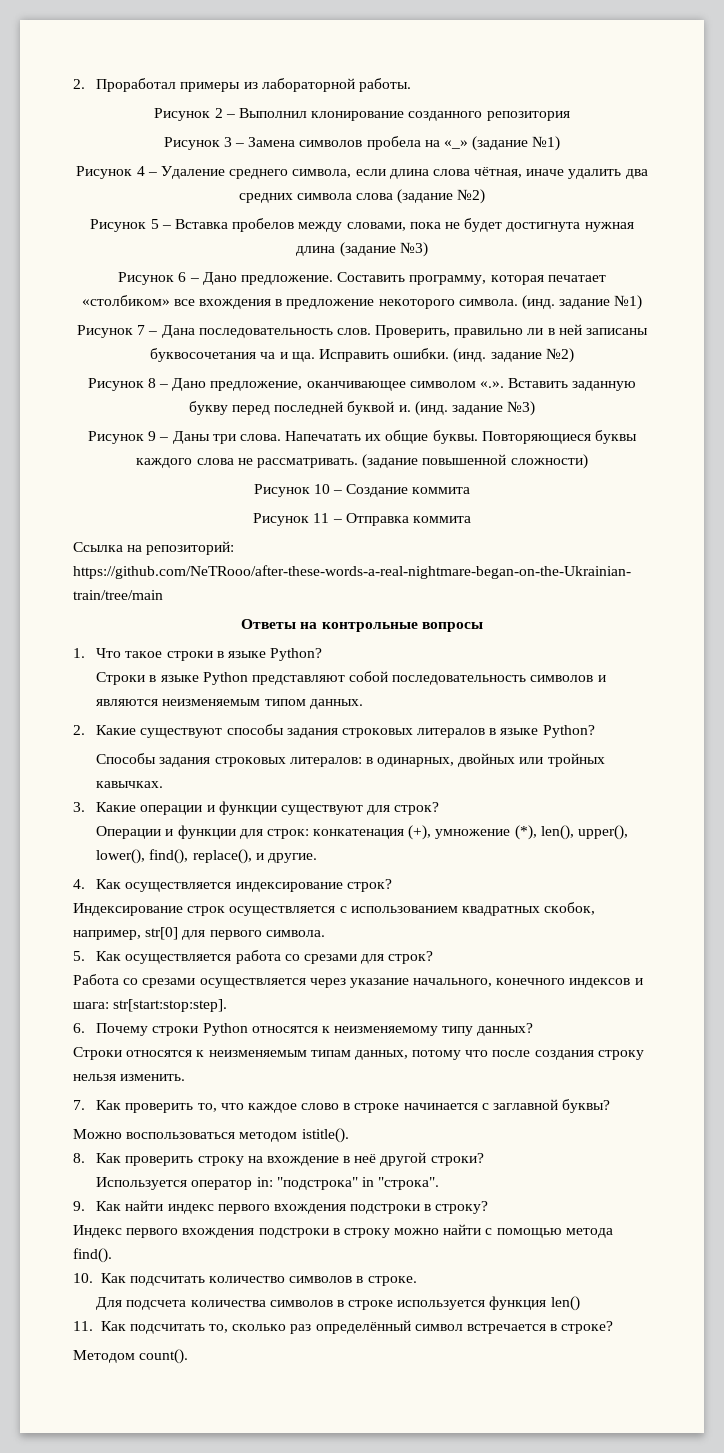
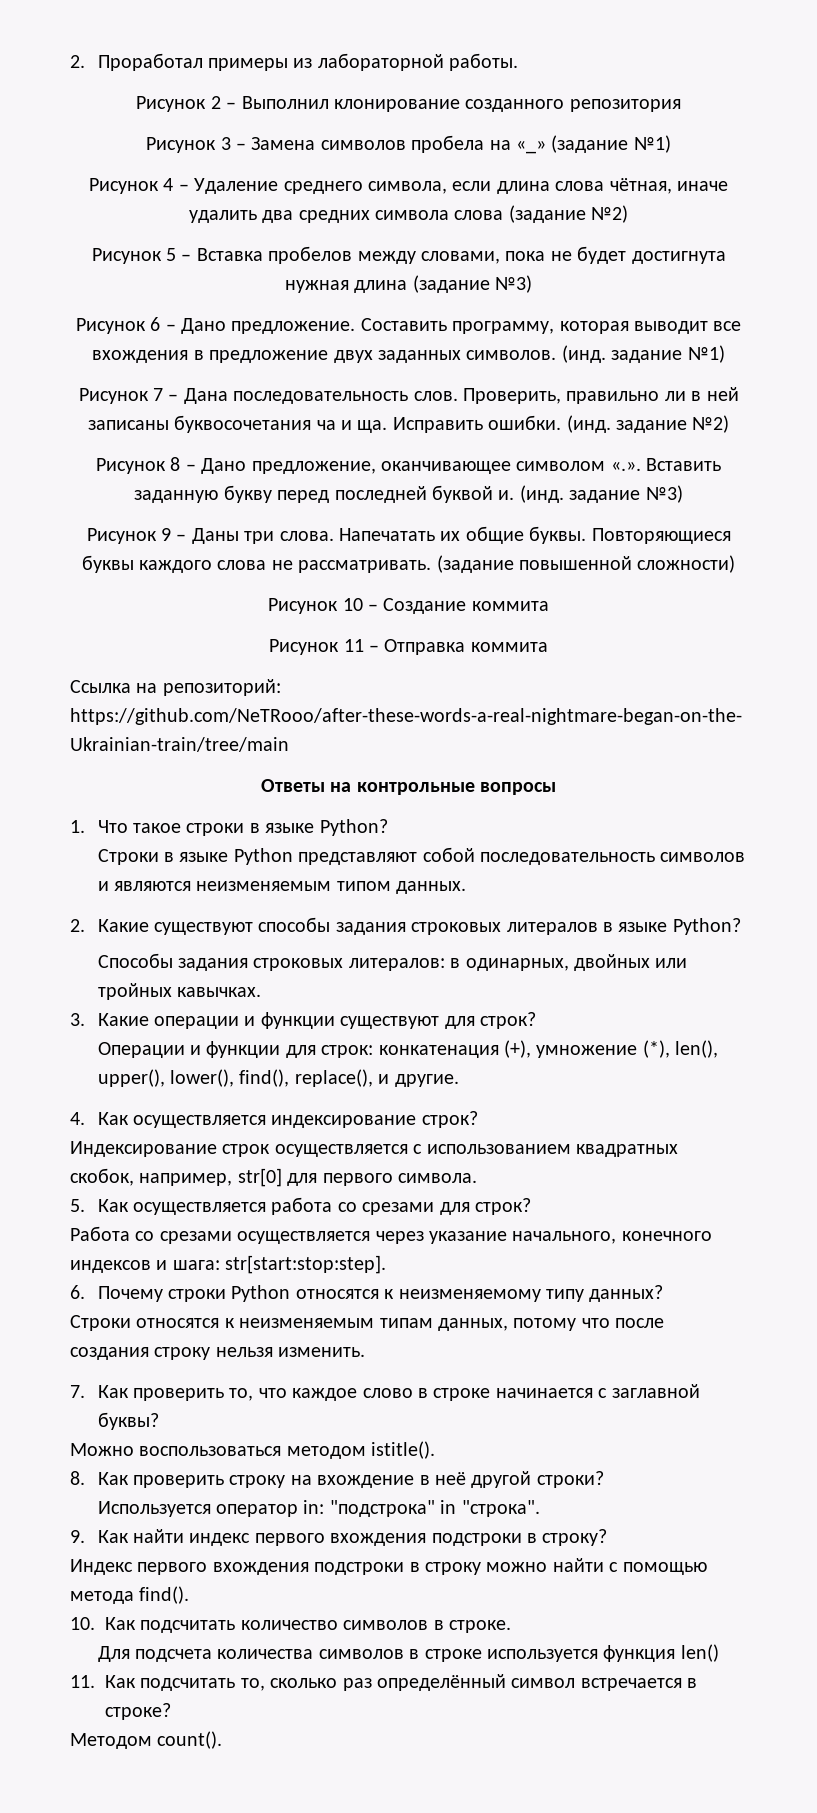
[547,275,606,282] [81,295,170,306] печатает «столбиком» -> [633,321,708,334] выводит
[378,299,518,309] некоторого символа. -> [333,350,557,363] двух заданных символов.

